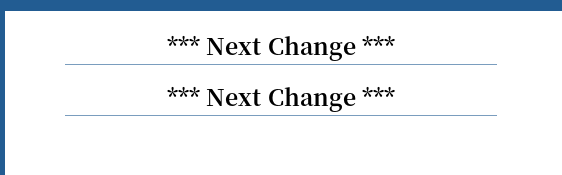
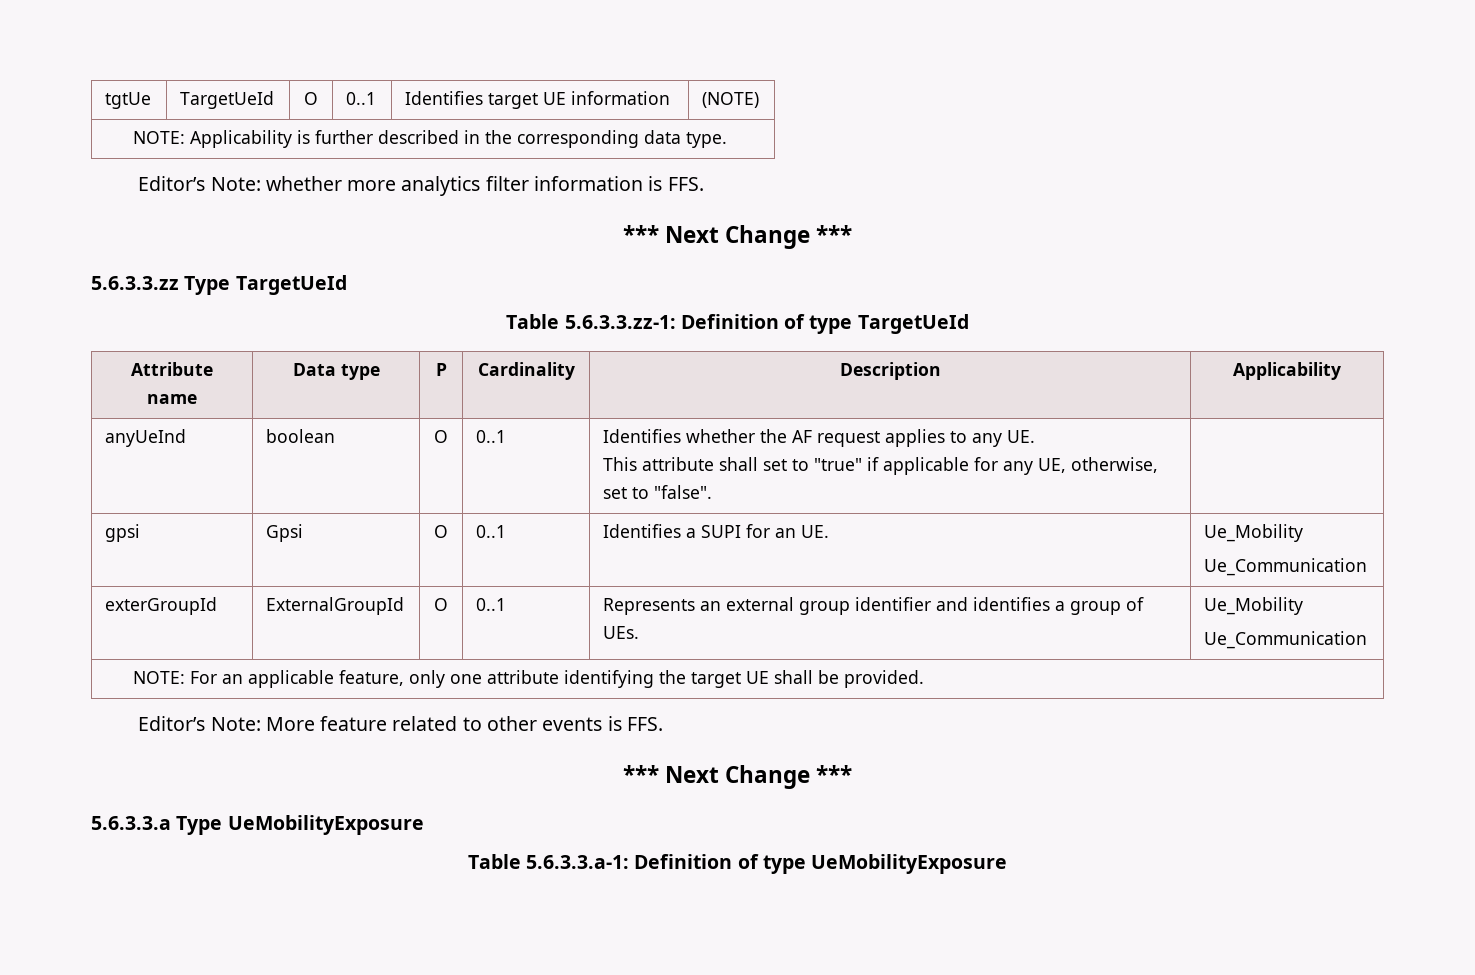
[167,35,395,61] [167,86,395,112] *** Next Change *** // *** Next Change *** -> [105,92,152,109] [180,91,275,109] [304,92,318,105] [346,92,377,105] [405,91,671,109] [702,92,760,108] [133,130,728,148] [138,176,704,196] [622,225,853,249] [91,275,347,295] [506,314,969,334] [131,362,213,376] [147,394,197,404] [292,363,380,380] [435,363,447,376] [477,362,575,380] [839,362,941,380] [1233,362,1341,380] [105,429,187,447] [266,429,336,443] [434,430,448,443] [476,430,507,443] [603,429,1036,447] [603,457,1159,475] [603,485,713,499] [105,524,141,542] [266,524,304,542] [434,525,448,538] [476,525,507,538] [603,524,830,538] [1204,524,1304,542] [1204,558,1368,576] [105,597,218,615] [266,597,405,615] [434,598,448,611] [476,598,507,611] [603,597,1145,615] [603,626,640,639] [1204,597,1304,615] [1204,631,1368,649] [133,670,925,688] [138,716,663,731] [622,765,853,789] [91,815,424,835] [467,854,1008,874] tgtUe | TargetUeId | O | 0..1 | Identifies target UE information | (NOTE) // NOTE: Applicability is further described in the corresponding data type. // Editor’s Note: whether more analytics filter information is FFS. // *** Next Change *** // 5.6.3.3.zz Type TargetUeId // Table 5.6.3.3.zz-1: Definition of type TargetUeId // Attribute name | Data type | P | Cardinality | Description | Applicability // anyUeInd | boolean | O | 0..1 | Identifies whether the AF request applies to any UE. // This attribute shall set to "true" if applicable for any UE, otherwise, set to "false". | // gpsi | Gpsi | O | 0..1 | Identifies a SUPI for an UE. | Ue_Mobility // Ue_Communication // exterGroupId | ExternalGroupId | O | 0..1 | Represents an external group identifier and identifies a group of UEs. | Ue_Mobility // Ue_Communication // NOTE: For an applicable feature, only one attribute identifying the target UE shall be provided. // Editor’s Note: More feature related to other events is FFS. // *** Next Change *** // 5.6.3.3.a Type UeMobilityExposure // Table 5.6.3.3.a-1: Definition of type UeMobilityExposure

